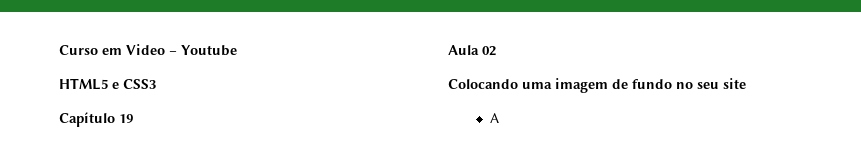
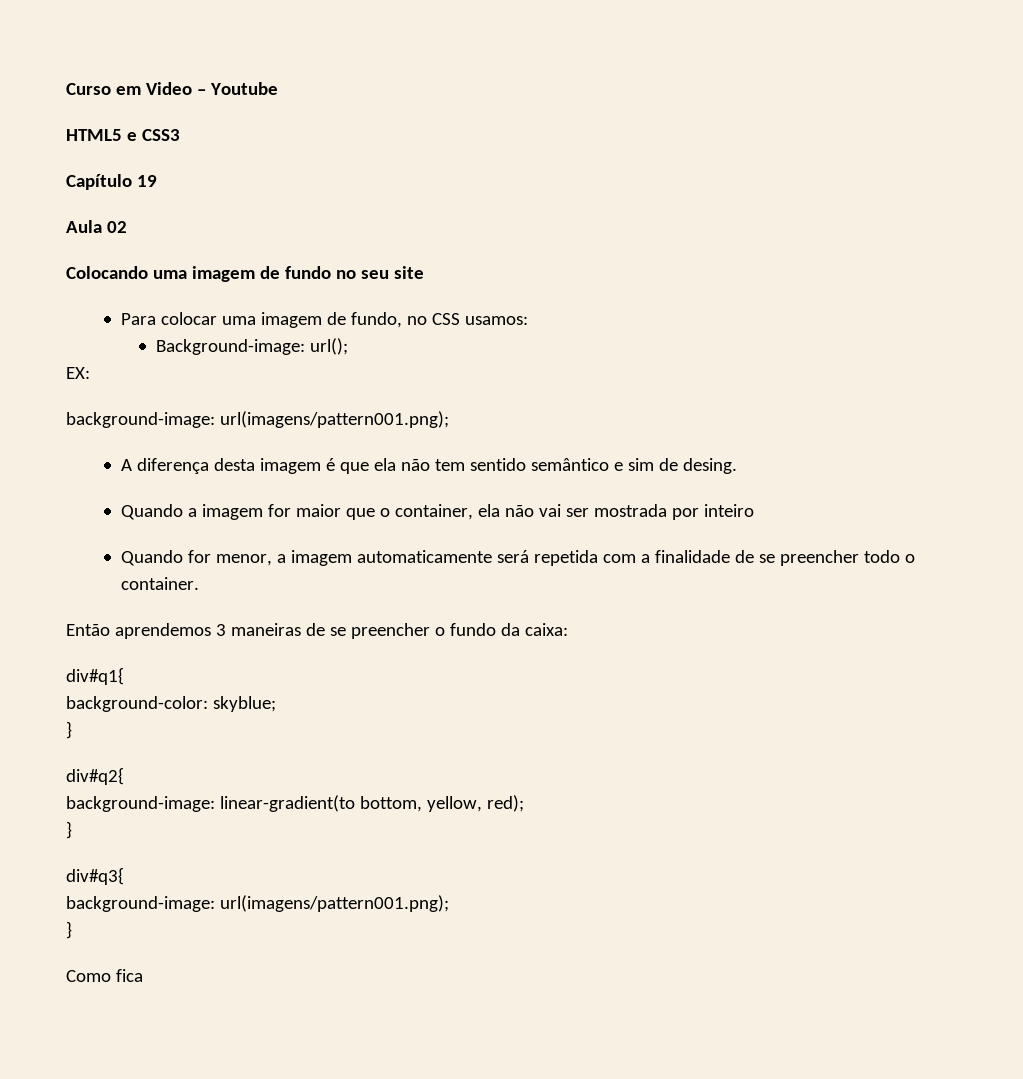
[489,113,499,123] A -> [121,312,529,328] [155,338,348,355] [66,367,90,379] [66,411,449,428] [121,458,738,474] [121,504,755,520] [121,550,915,566] [121,577,200,590] [66,623,568,639] [66,667,124,685] [66,696,276,712] [66,721,72,739] [66,767,124,785] [66,795,524,812] [66,821,72,839] [66,867,124,885] [66,895,449,912] [66,921,72,939] [66,969,143,982] Para colocar uma imagem de fundo, no CSS usamos: // Background-image: url(); // EX: // background-image: url(imagens/pattern001.png); // A diferença desta imagem é que ela não tem sentido semântico e sim de desing. // Quando a imagem for maior que o container, ela não vai ser mostrada por inteiro // Quando for menor, a imagem automaticamente será repetida com a finalidade de se preencher todo o container. // Então aprendemos 3 maneiras de se preencher o fundo da caixa: // div#q1{ // background-color: skyblue; // } // div#q2{ // background-image: linear-gradient(to bottom, yellow, red); // } // div#q3{ // background-image: url(imagens/pattern001.png); // } // Como fica

